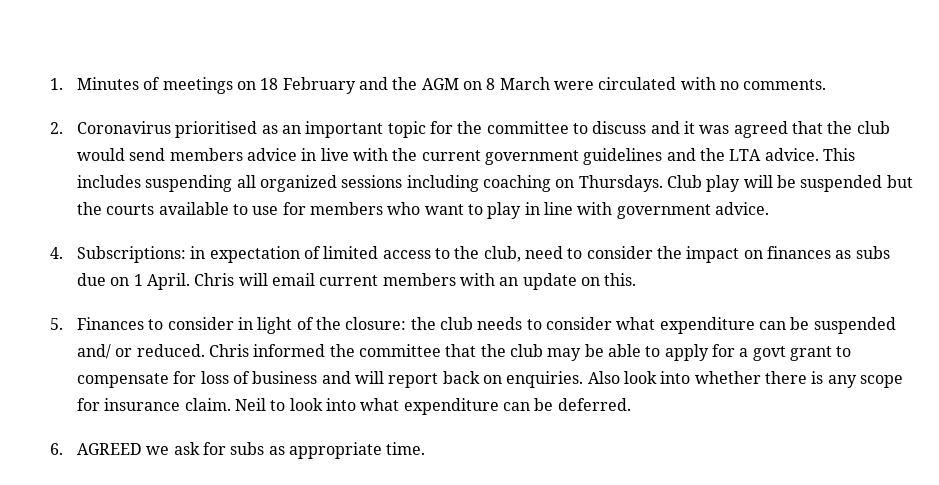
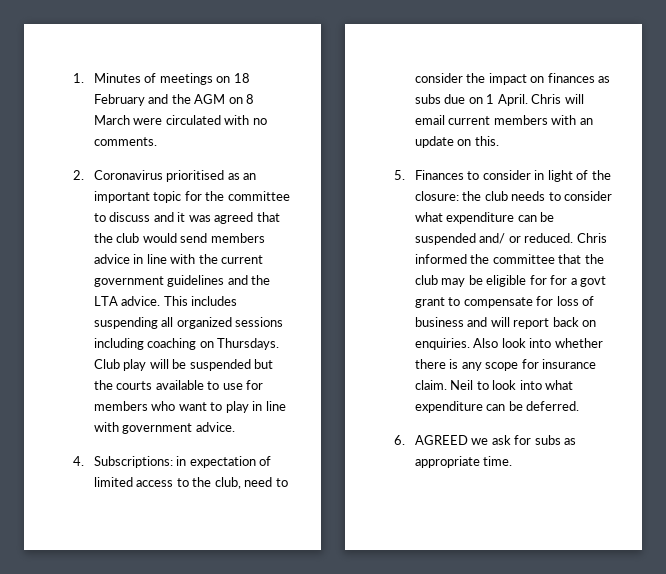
[320,148,349,161] live -> [146,254,167,264] line
[607,344,709,361] able to apply -> [486,275,547,287] eligible for

